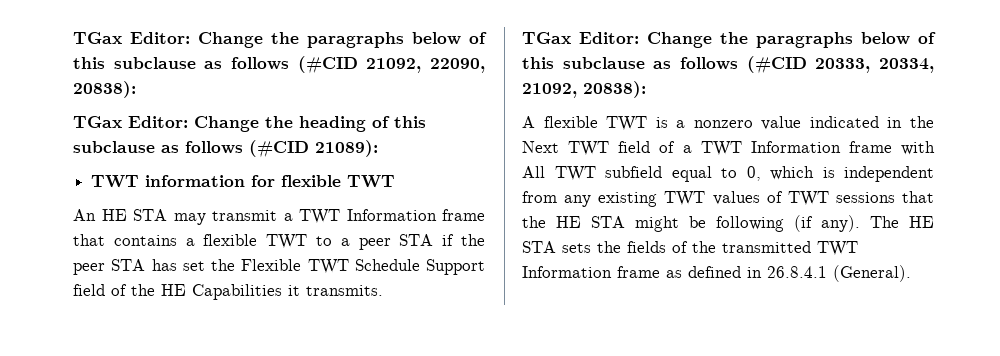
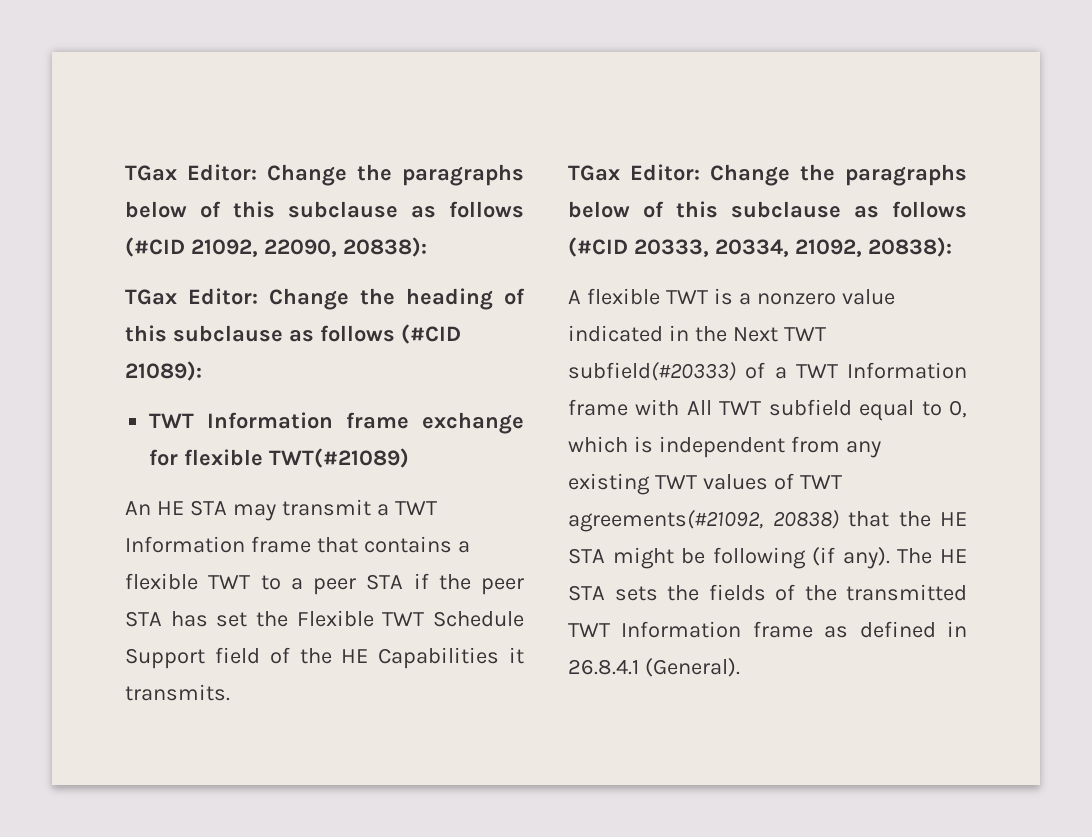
[145,175,246,187] information -> [207,412,524,434] Information frame exchange
[347,175,396,188] TWT -> [269,448,410,468] TWT(#21089)
[618,141,651,153] field -> [568,361,736,381] subfield(#20333)
[835,192,895,203] sessions -> [568,509,839,532] agreements(#21092, 20838)

